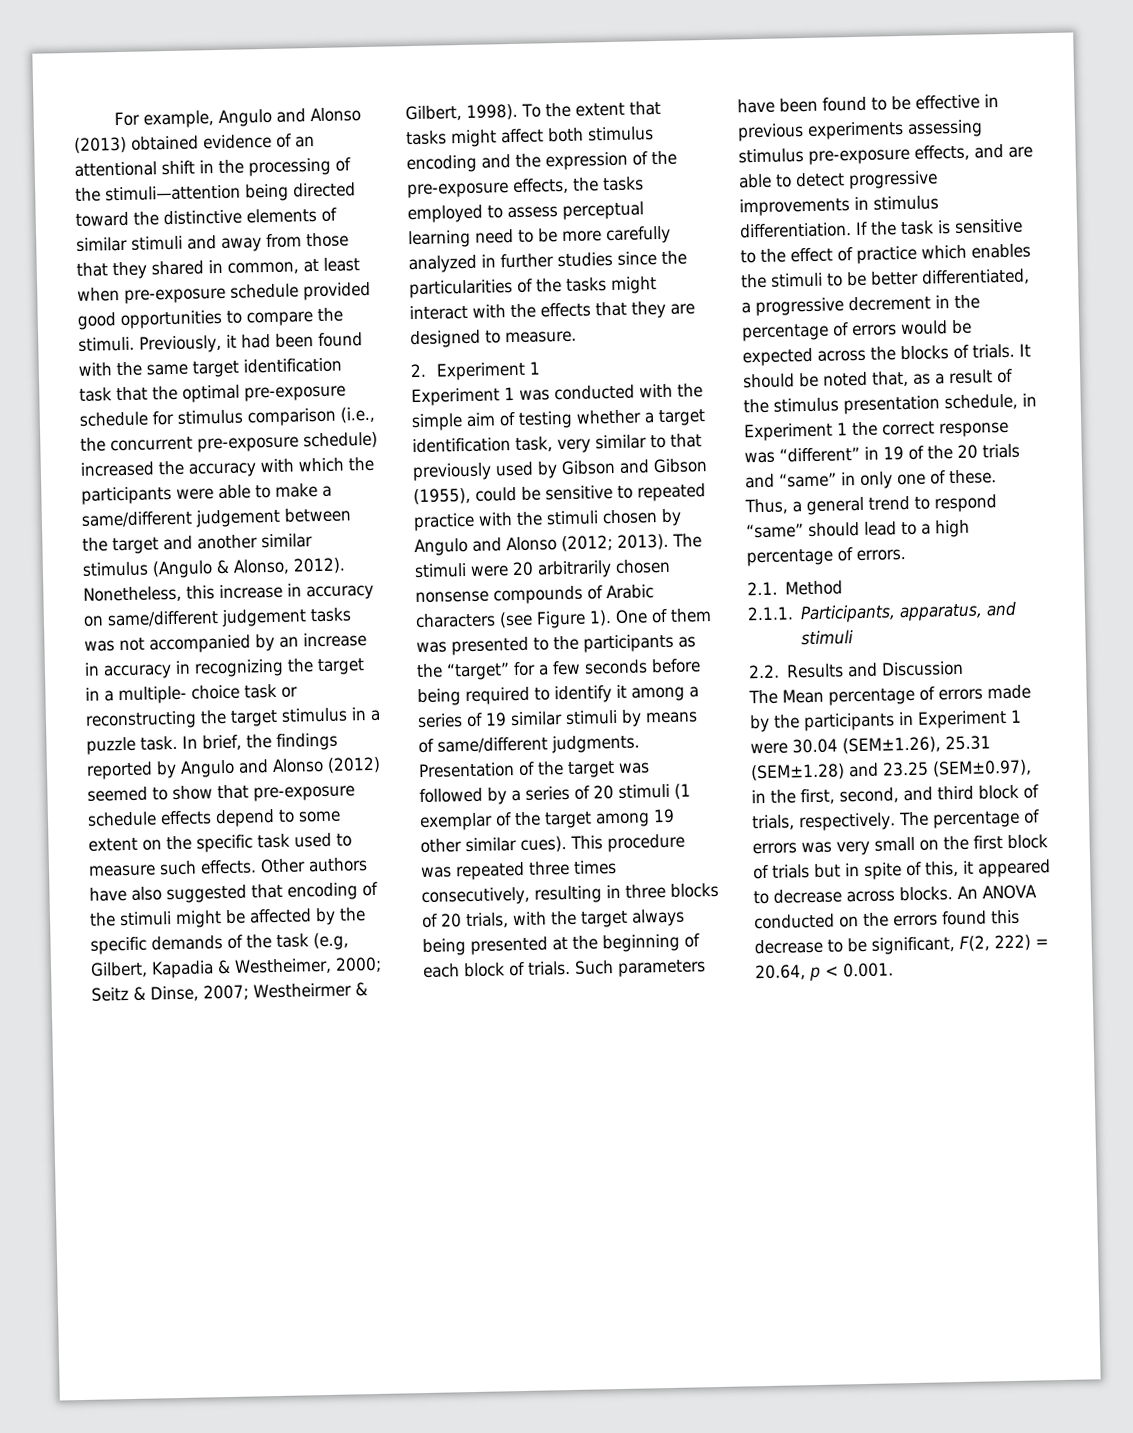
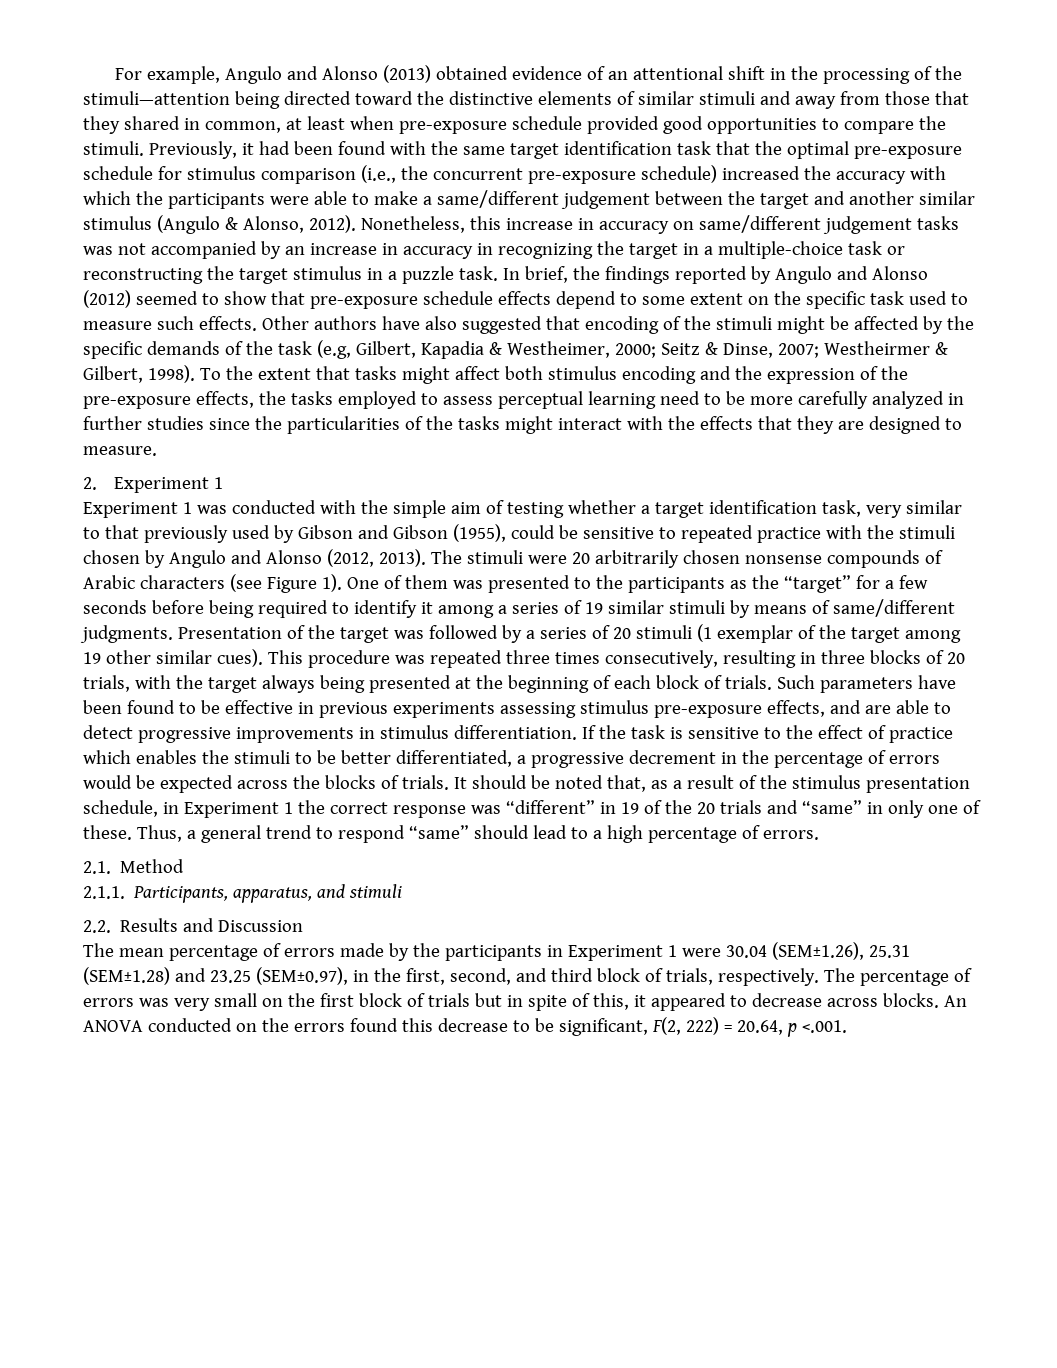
[118,684,240,705] multiple- choice -> [717,241,843,259] multiple-choice
[561,535,613,553] (2012; -> [326,549,374,567] (2012,
[782,688,824,704] Mean -> [118,948,164,957] mean
[825,962,894,978] < 0.001. -> [801,1020,847,1033] <.001.

